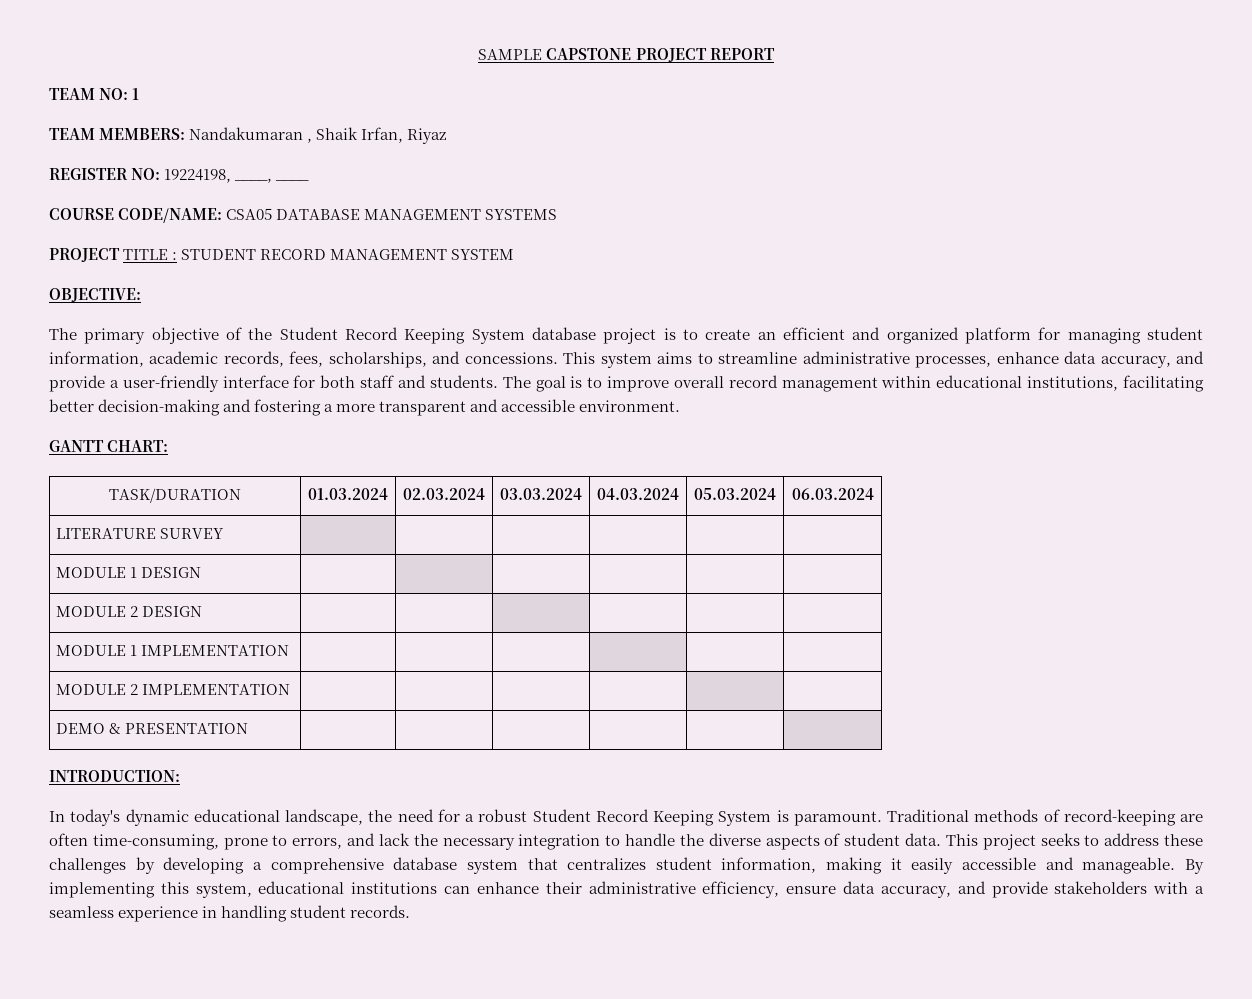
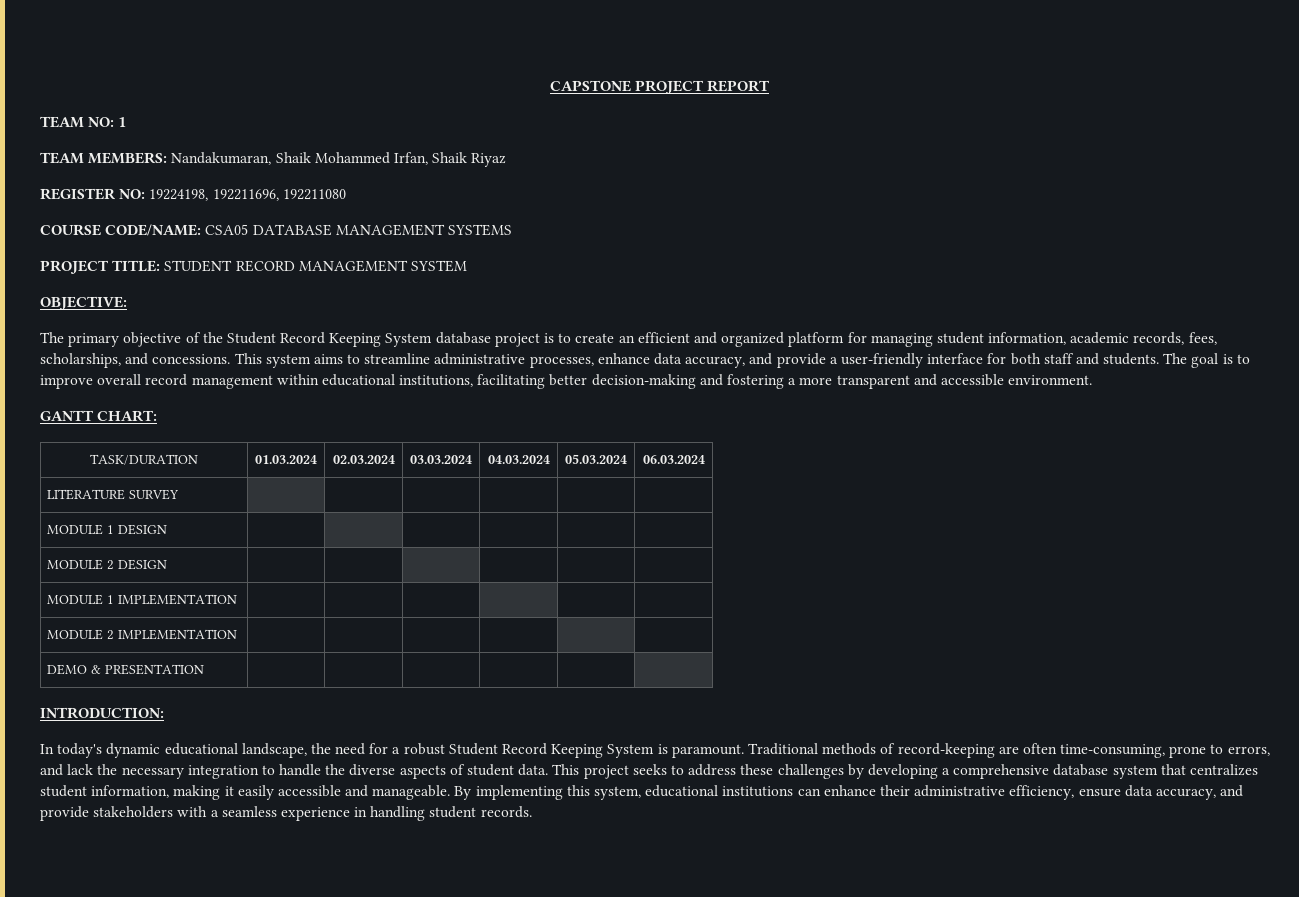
[478,49,543,60] SAMPLE -> (549, 86) none
[189,127,404,143] Nandakumaran , Shaik Irfan, -> [171,152,468,165] Nandakumaran, Shaik Mohammed Irfan, Shaik
[234,178,310,183] ____, ____ -> [212,189,346,201] 192211696, 192211080
[123,249,178,260] TITLE : -> [112,260,161,272] TITLE:

